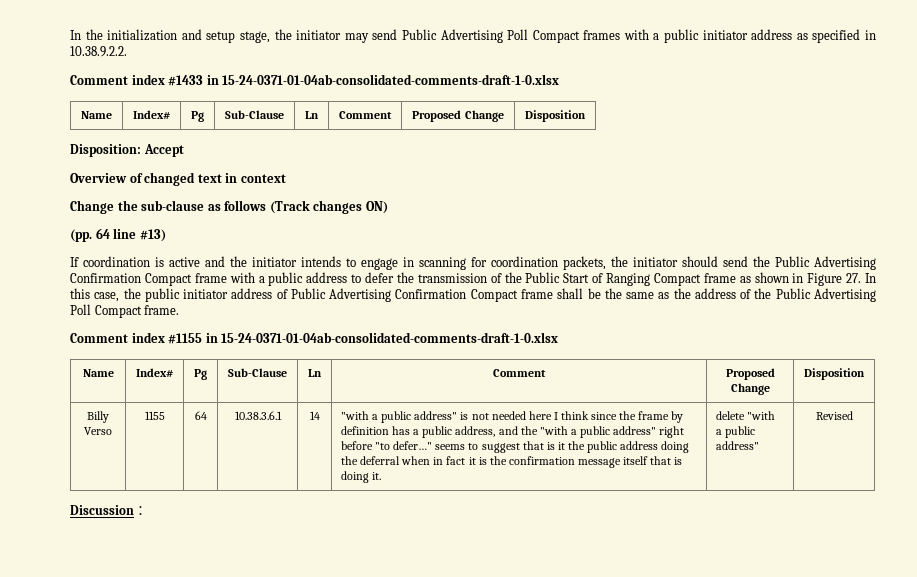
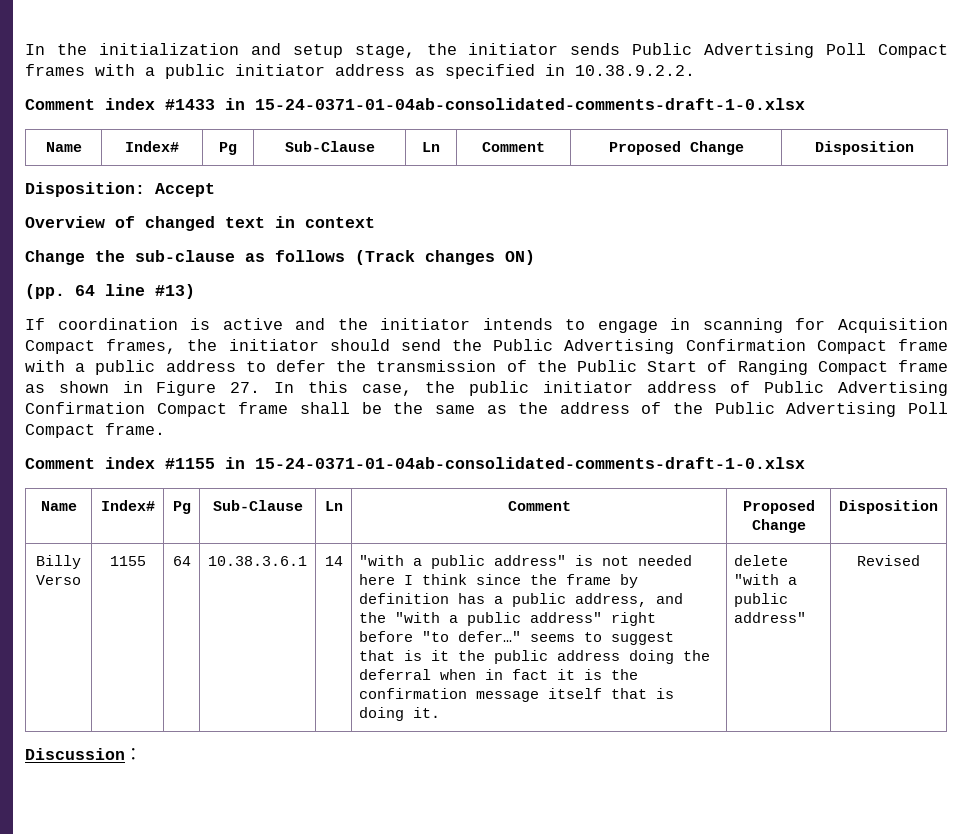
[344,29,398,43] may send -> [570,43,621,55] sends
[491,256,606,270] coordination packets, -> [838,318,949,333] [25,339,177,354] Acquisition Compact frames,

